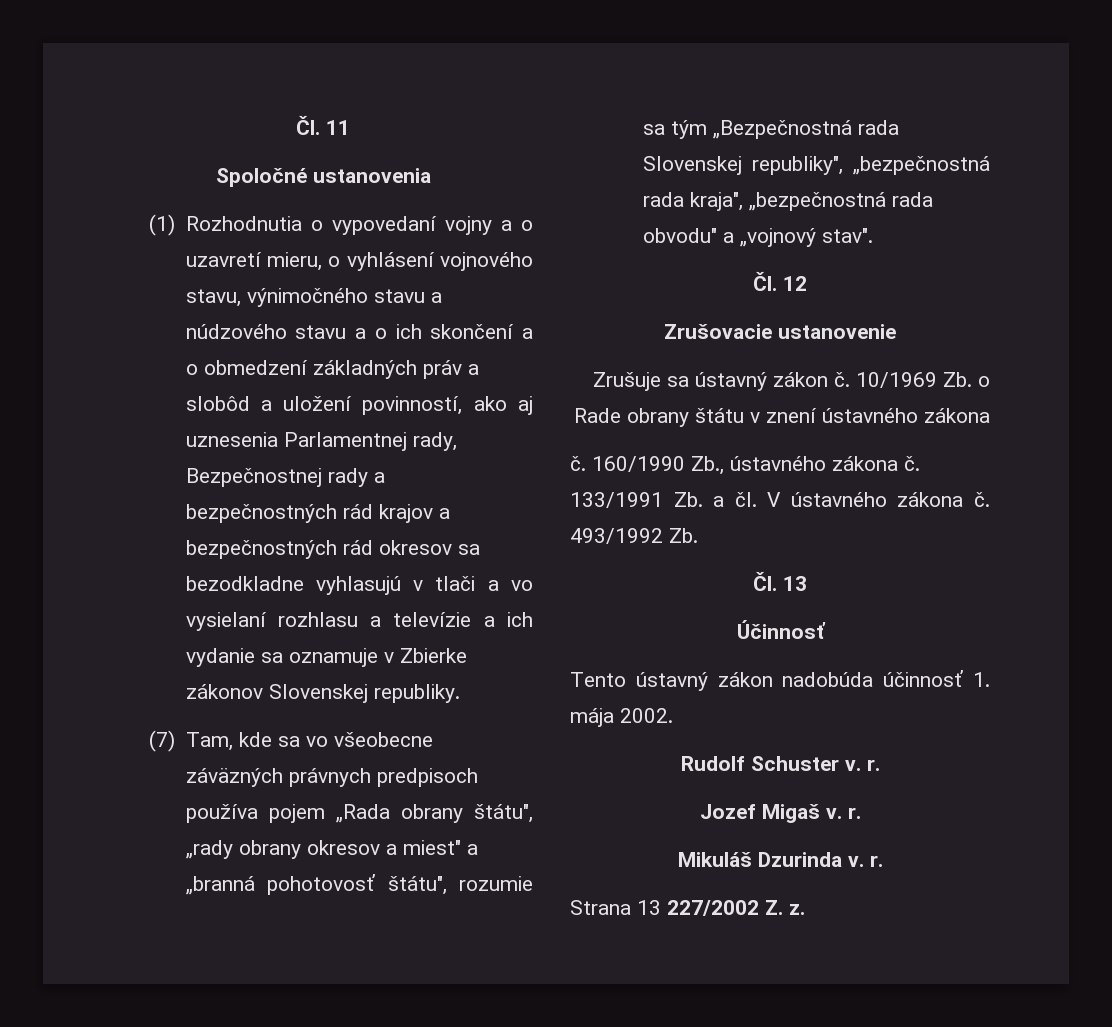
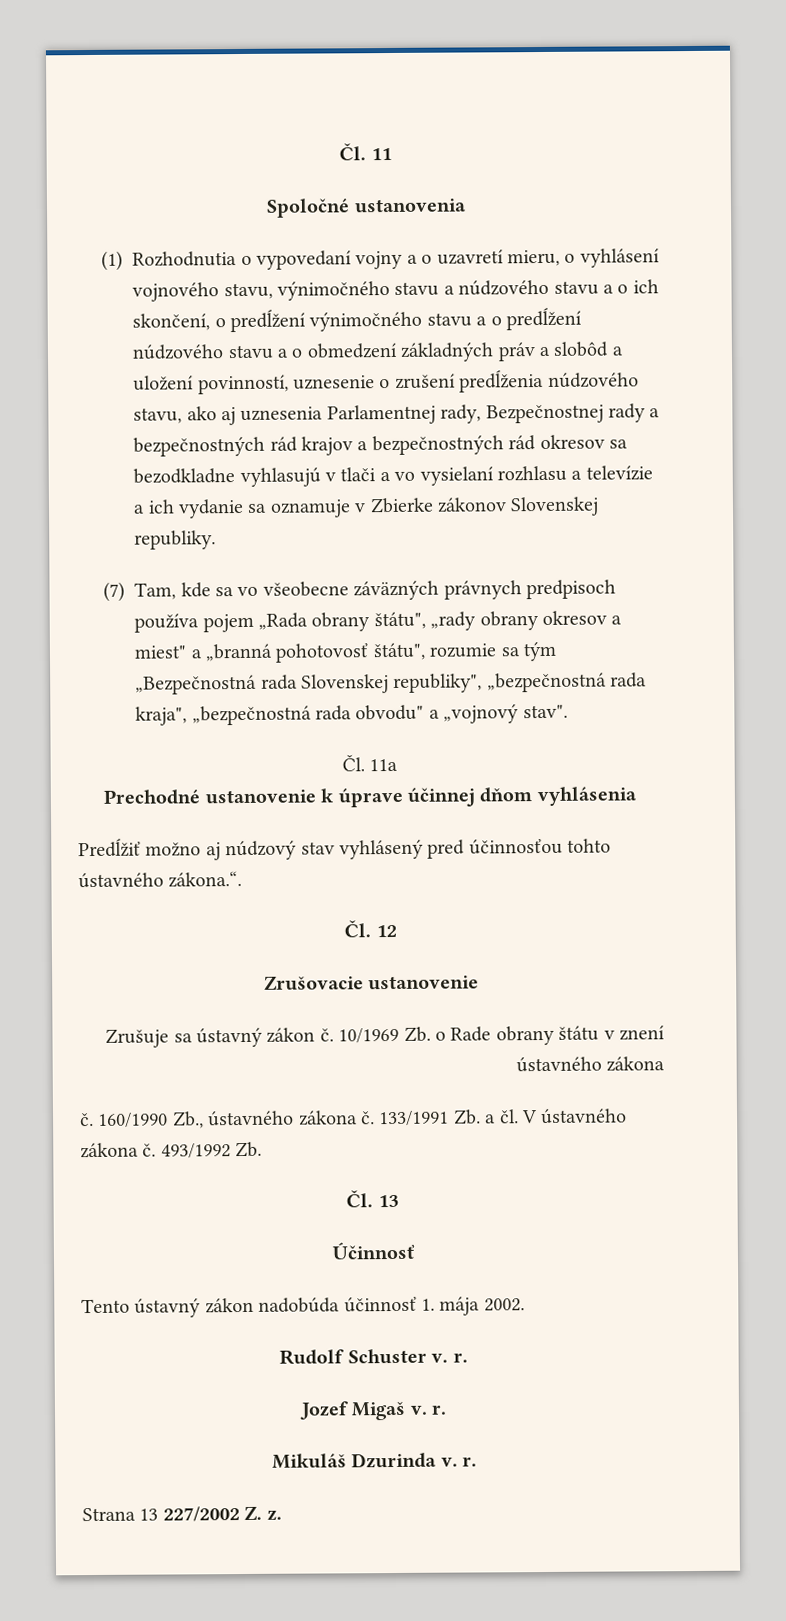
[430,324,515,339] skončení -> [132,307,582,333] [132,344,274,360] skončení, o predĺžení výnimočného stavu a o predĺžení núdzového stavu
(463, 405) none -> [292,369,639,393] [133,407,183,424] uznesenie o zrušení predĺženia núdzového stavu,
(873, 235) none -> [341,754,399,772] [103,786,637,808] [78,838,612,861] [78,871,243,889] // Čl. 11a // Prechodné ustanovenie k úprave účinnej dňom vyhlásenia // Predĺžiť možno aj núdzový stav vyhlásený pred účinnosťou tohto ústavného zákona.“.

